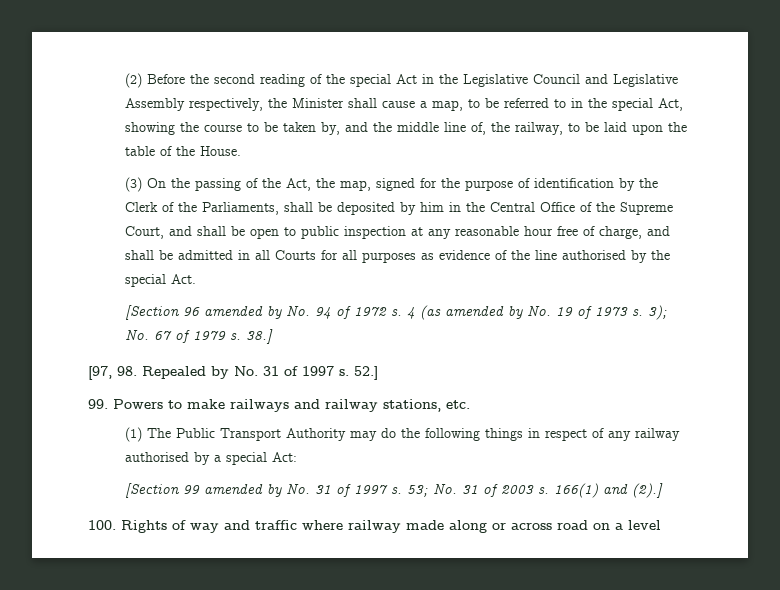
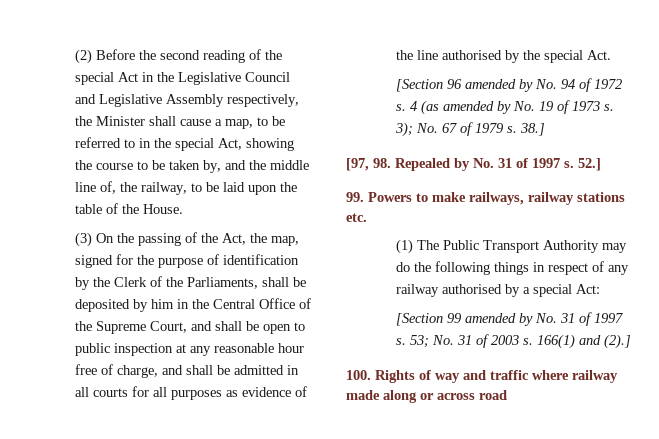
[275,250,317,260] Courts -> [93,388,129,397] courts
[230,399,441,412] railways and railway stations, -> [469,192,625,205] railways, railway stations
[593,520,661,530] on a level -> (507, 395) none

